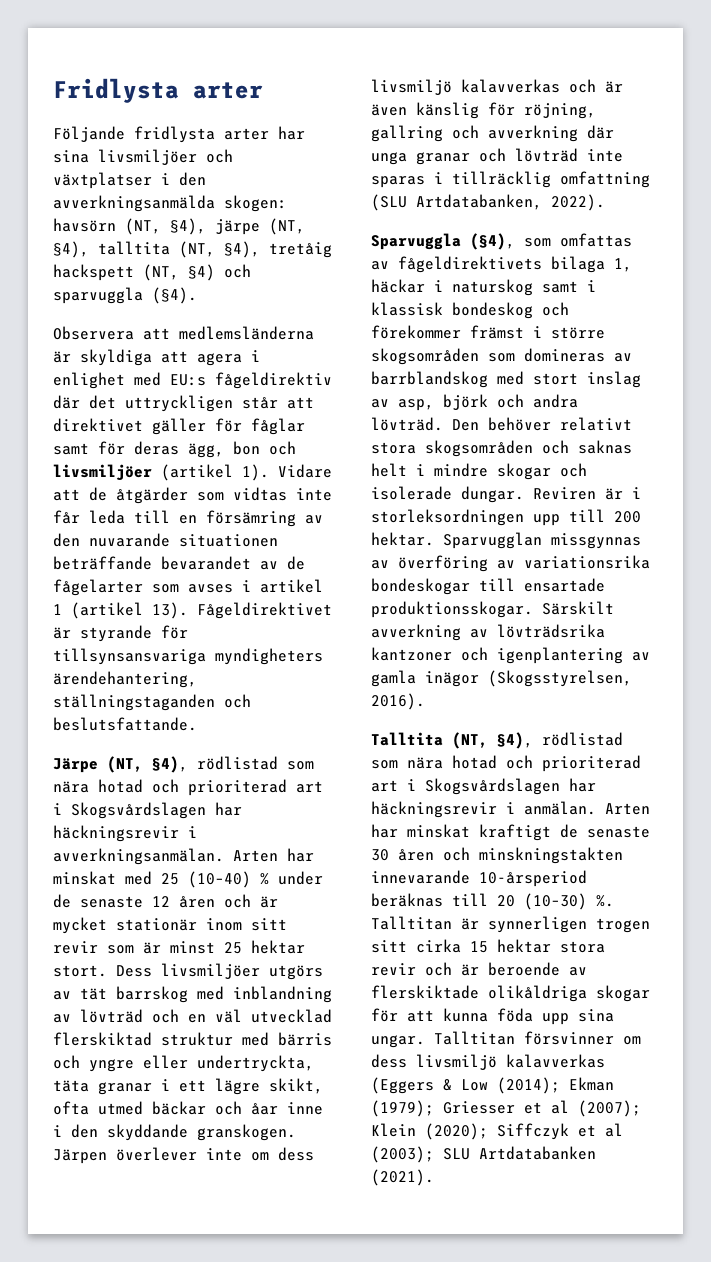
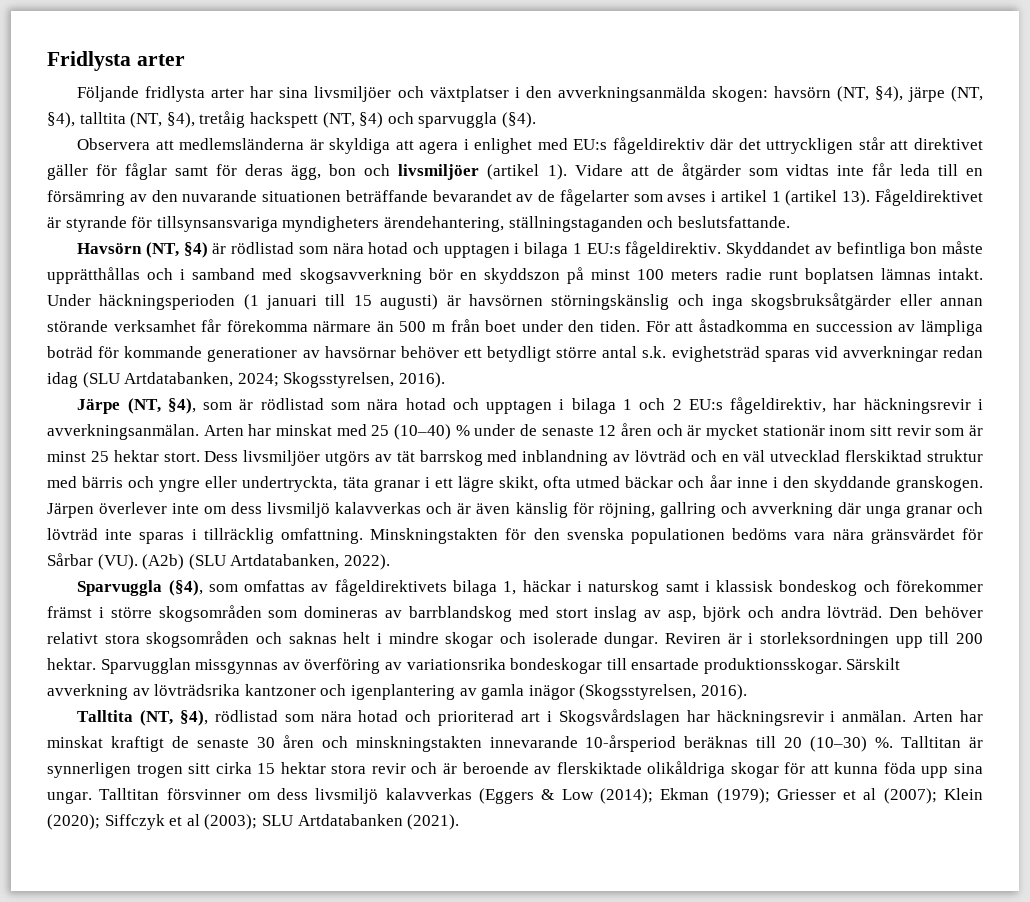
[53,756,314,773] [53,779,323,796] [53,802,206,819] Järpe (NT, §4), rödlistad som nära hotad och prioriterad art i Skogsvårdslagen -> [77,241,983,258] [47,267,984,284] [47,293,983,310] [47,319,983,336] [47,346,983,362] [47,372,445,388] [77,397,827,414] Havsörn (NT, §4) är rödlistad som nära hotad och upptagen i bilaga 1 EU:s fågeldirektiv. Skyddandet av befintliga bon måste upprätthållas och i samband med skogsavverkning bör en skyddszon på minst 100 meters radie runt boplatsen lämnas intakt. Under häckningsperioden (1 januari till 15 augusti) är havsörnen störningskänslig och inga skogsbruksåtgärder eller annan störande verksamhet får förekomma närmare än 500 m från boet under den tiden. För att åstadkomma en succession av lämpliga boträd för kommande generationer av havsörnar behöver ett betydligt större antal s.k. evighetsträd sparas vid avverkningar redan idag (SLU Artdatabanken, 2024; Skogsstyrelsen, 2016). // Järpe (NT, §4), som är rödlistad som nära hotad och upptagen i bilaga 1 och 2 EU:s fågeldirektiv,
[560,171,650,188] omfattning -> [280,528,984,544] [47,553,185,570] omfattning. Minskningstakten för den svenska populationen bedöms vara nära gränsvärdet för Sårbar (VU). (A2b)

